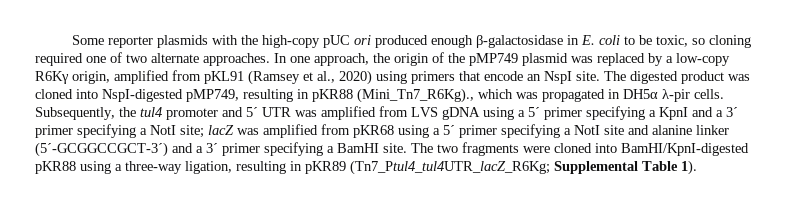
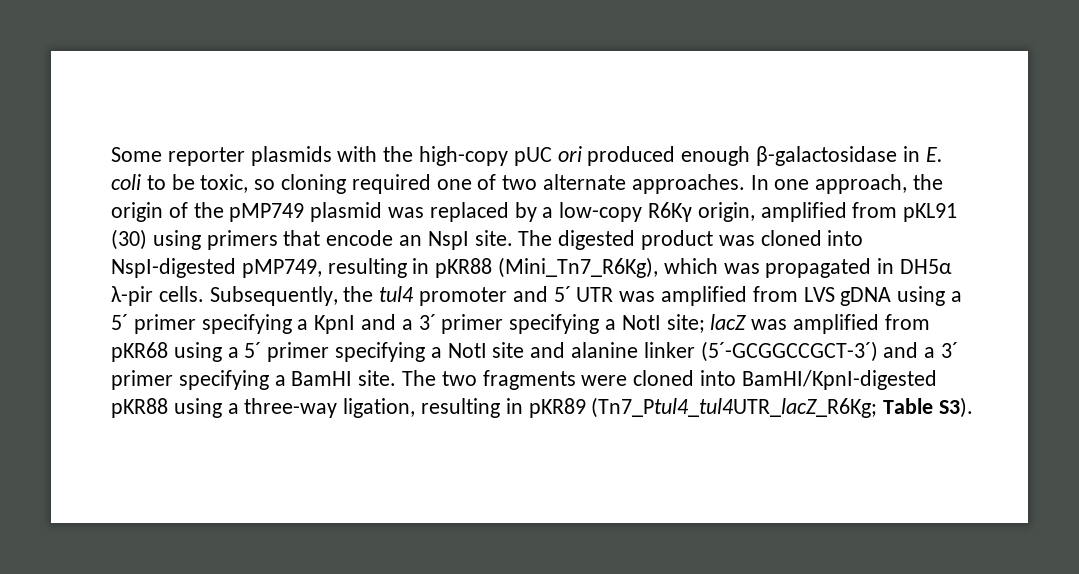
[248,70,372,85] (Ramsey et al., 2020) -> [111,229,147,250] (30)
[357,88,474,103] (Mini_Tn7_R6Kg)., -> [498,257,659,278] (Mini_Tn7_R6Kg),
[554,160,697,175] Supplemental Table 1). -> [883,397,974,418] Table S3).

